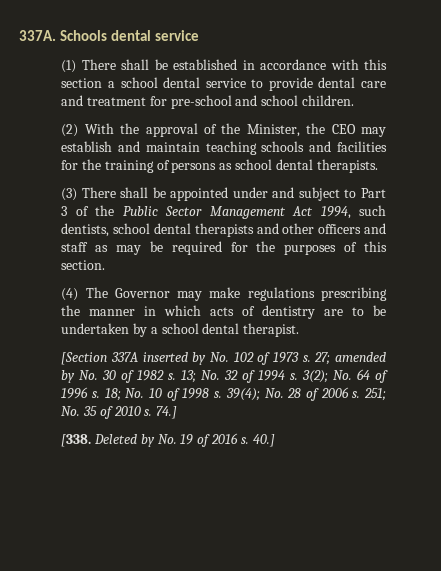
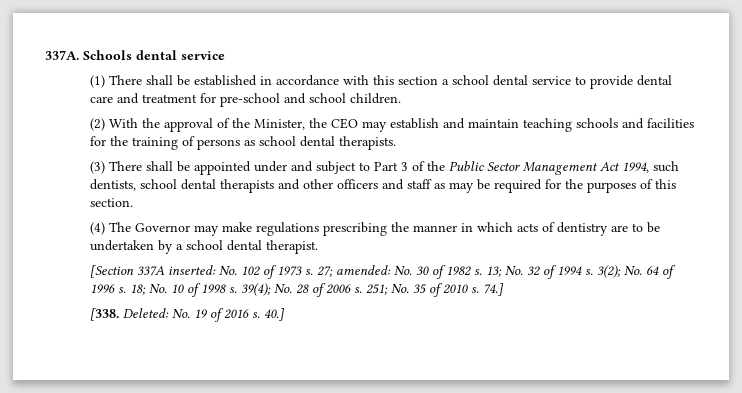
[142,352,207,365] inserted by -> [168,265,217,275] inserted:
[335,352,387,362] [61,370,76,383] amended by -> [336,265,392,275] amended:
[94,434,155,447] Deleted by -> [123,308,170,318] Deleted:

